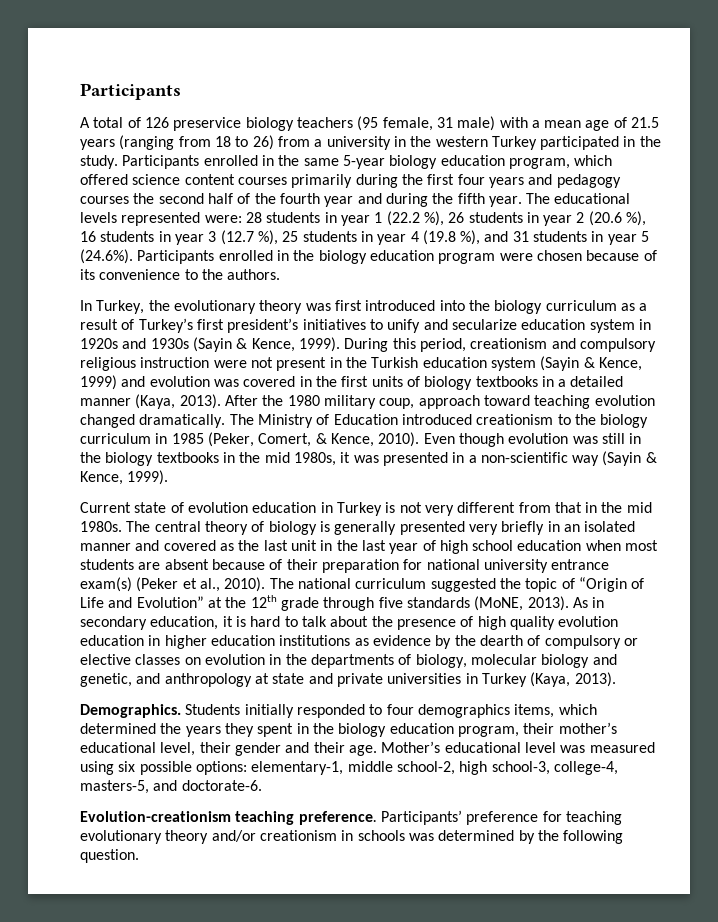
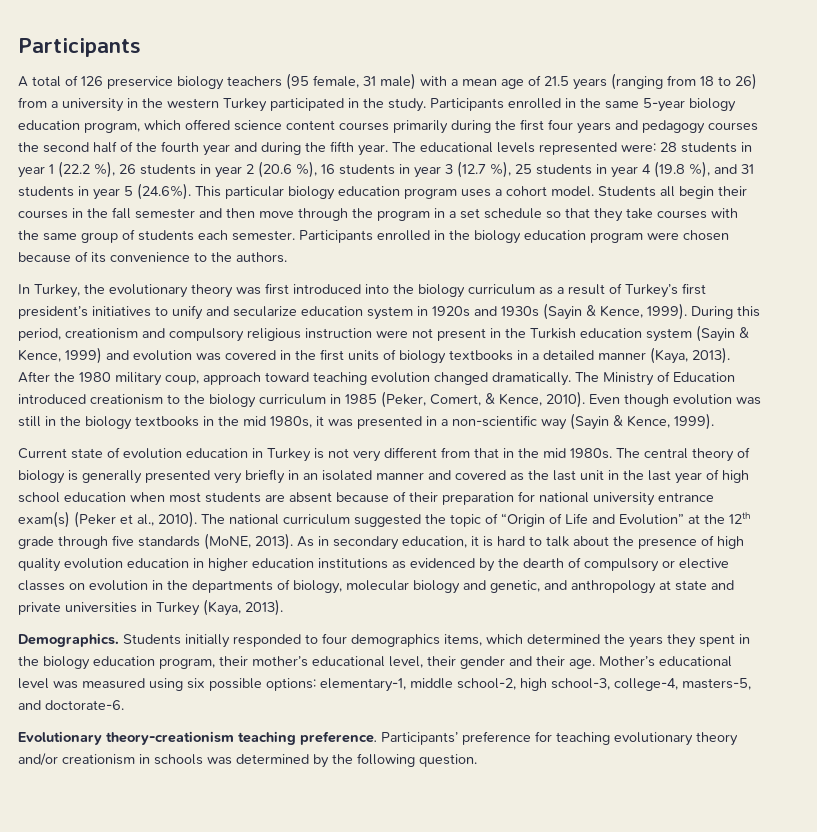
(133, 256) none -> [195,186,747,200] [18,207,738,222] [18,229,295,243] This particular biology education program uses a cohort model. Students all begin their courses in the fall semester and then move through the program in a set schedule so that they take courses with the same group of students each semester.
[372,635,431,646] evidence -> [410,558,475,568] evidenced
[80,811,231,822] Evolution-creationism -> [18,731,234,745] Evolutionary theory-creationism

